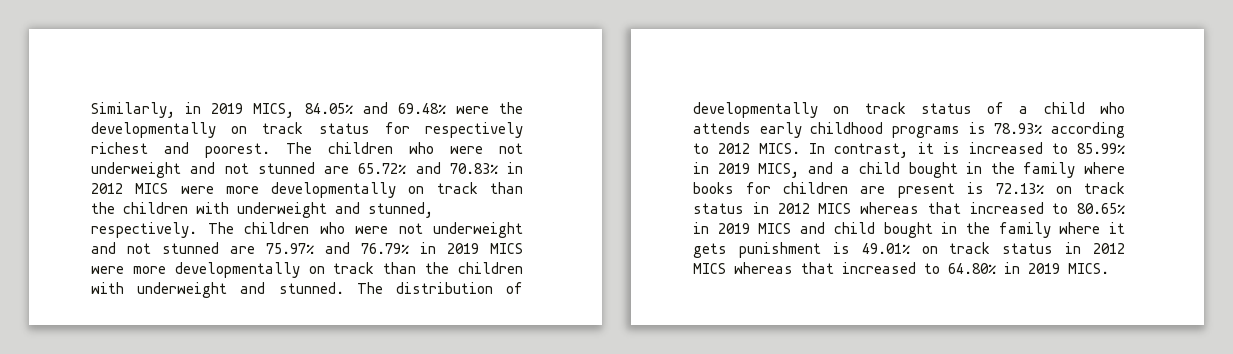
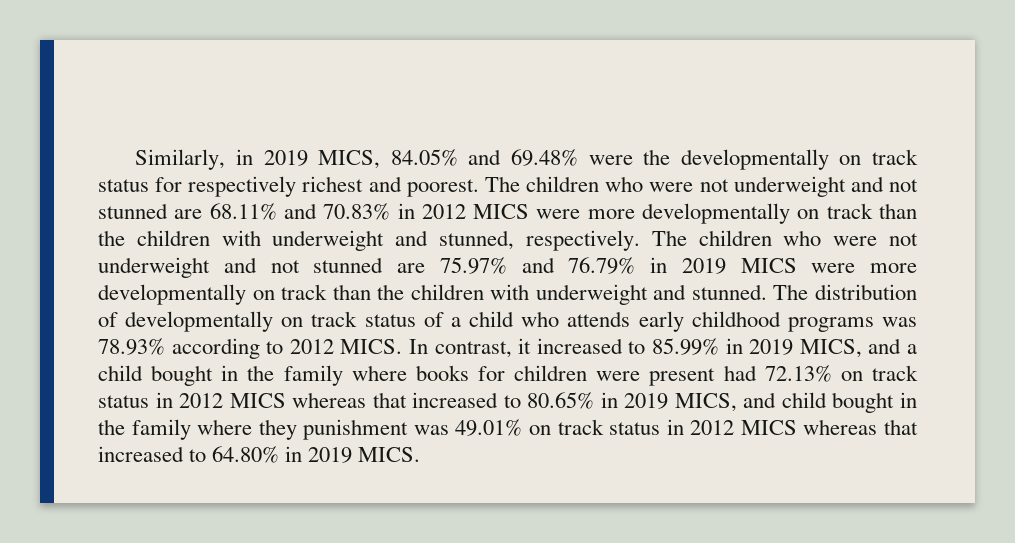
[358,163,407,174] 65.72% -> [209,203,277,220] 68.11%
[968,122,986,134] is -> [882,317,917,327] was
[942,142,960,154] is -> (532, 346) none
[860,182,984,198] are present is -> [596,365,757,386] were present had
[758,223,792,234] MICS -> [674,393,737,412] MICS,
[1109,222,1125,234] [693,242,850,258] it gets punishment is -> [258,419,449,440] they punishment was

